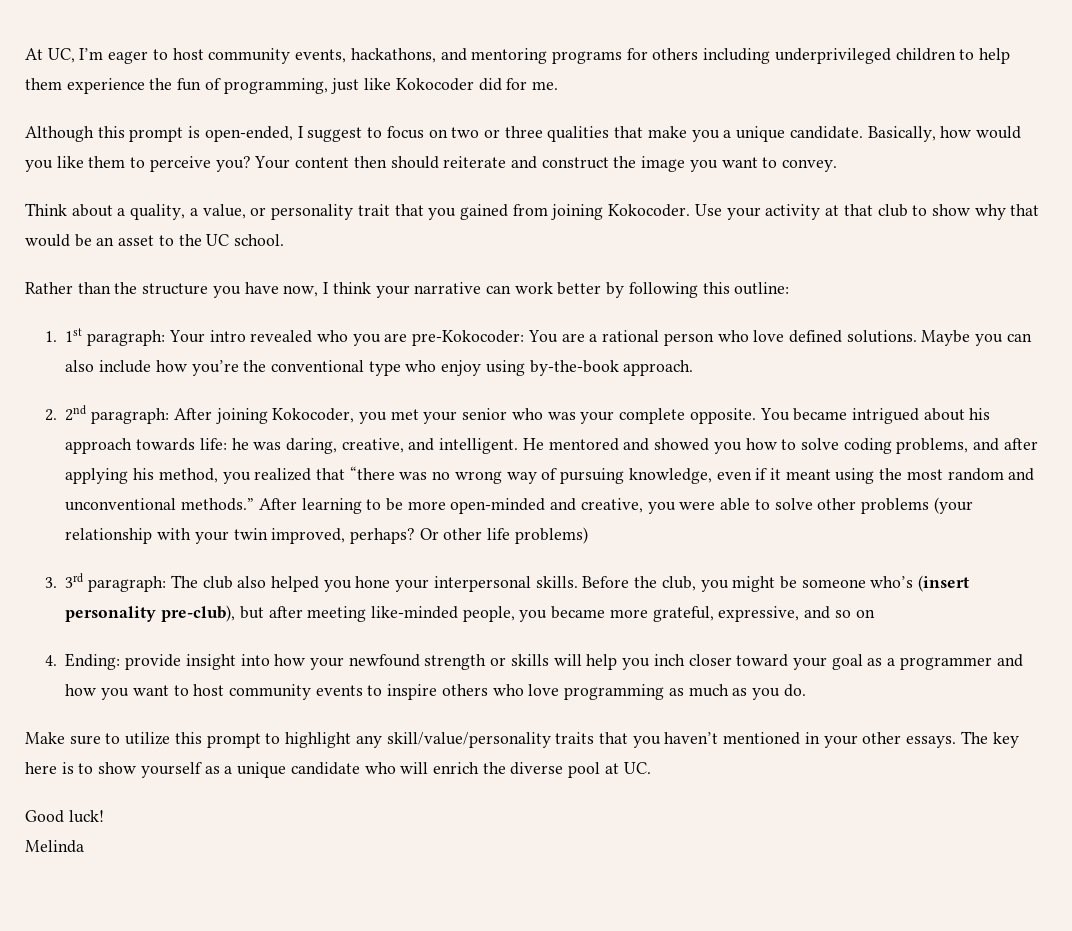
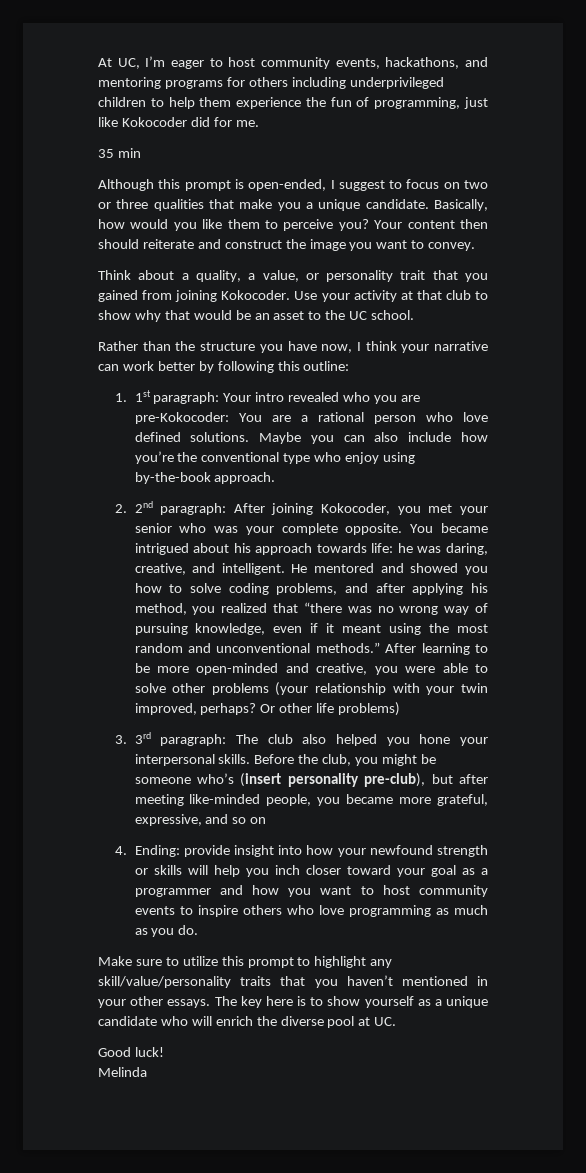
(558, 85) none -> [98,148,141,158] // 35 min

